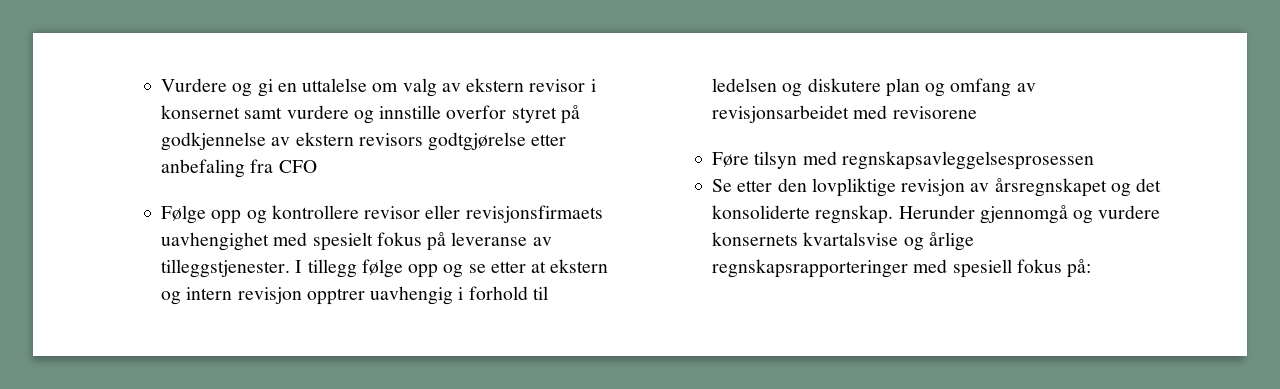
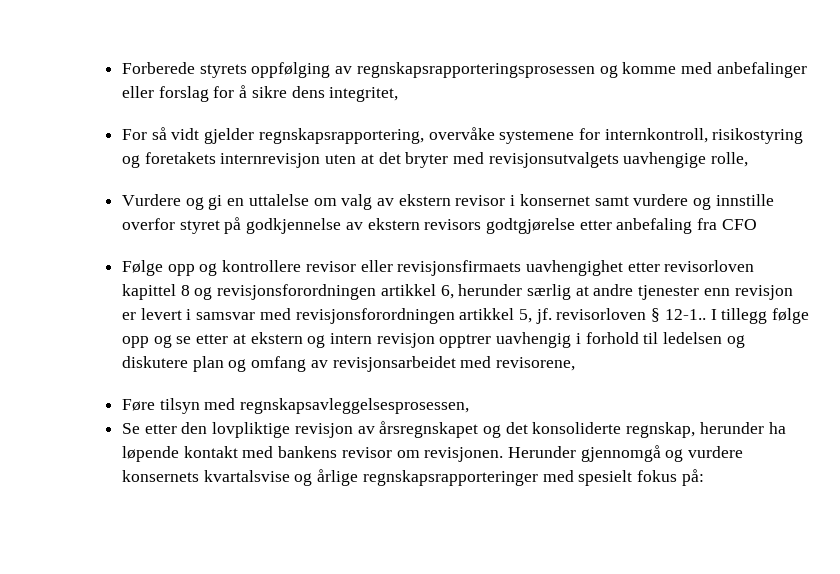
(161, 85) none -> [121,62,807,78] [121,85,399,102] [121,127,804,144] [121,152,749,168] Forberede styrets oppfølging av regnskapsrapporteringsprosessen og komme med anbefalinger eller forslag for å sikre dens integritet, // For så vidt gjelder regnskapsrapportering, overvåke systemene for internkontroll, risikostyring og foretakets internrevisjon uten at det bryter med revisjonsutvalgets uavhengige rolle, //
[273,232,552,251] [161,259,291,278] med spesielt fokus på leveranse av tilleggstjenester. -> [627,260,755,272] [121,284,793,300] [121,308,706,324] etter revisorloven kapittel 8 og revisjonsforordningen artikkel 6, herunder særlig at andre tjenester enn revisjon er levert i samsvar med revisjonsforordningen artikkel 5, jf. revisorloven § 12-1..
[892,106,977,119] revisorene -> [495,357,575,371] revisorene,
[841,151,1094,170] regnskapsavleggelsesprosessen -> [240,398,470,414] regnskapsavleggelsesprosessen,
[815,205,894,224] regnskap. -> [626,422,786,438] [121,446,504,462] regnskap, herunder ha løpende kontakt med bankens revisor om revisjonen.
[952,259,1012,278] spesiell -> [578,470,633,486] spesielt

